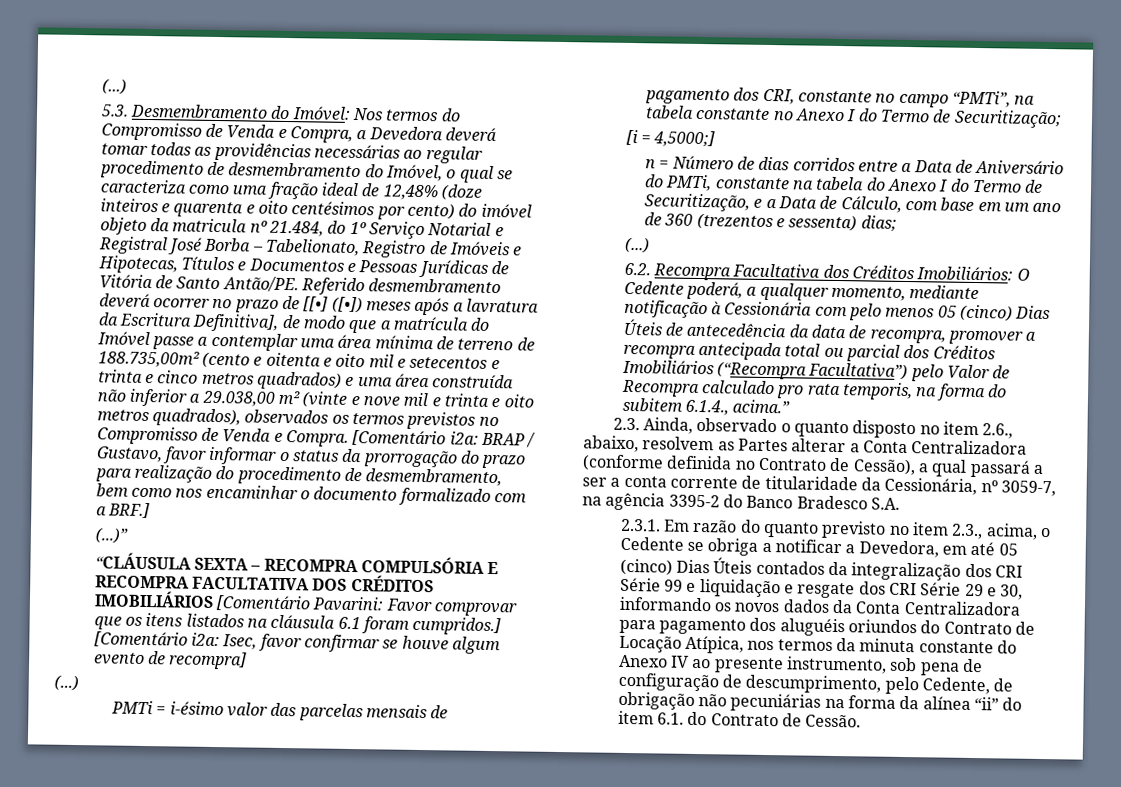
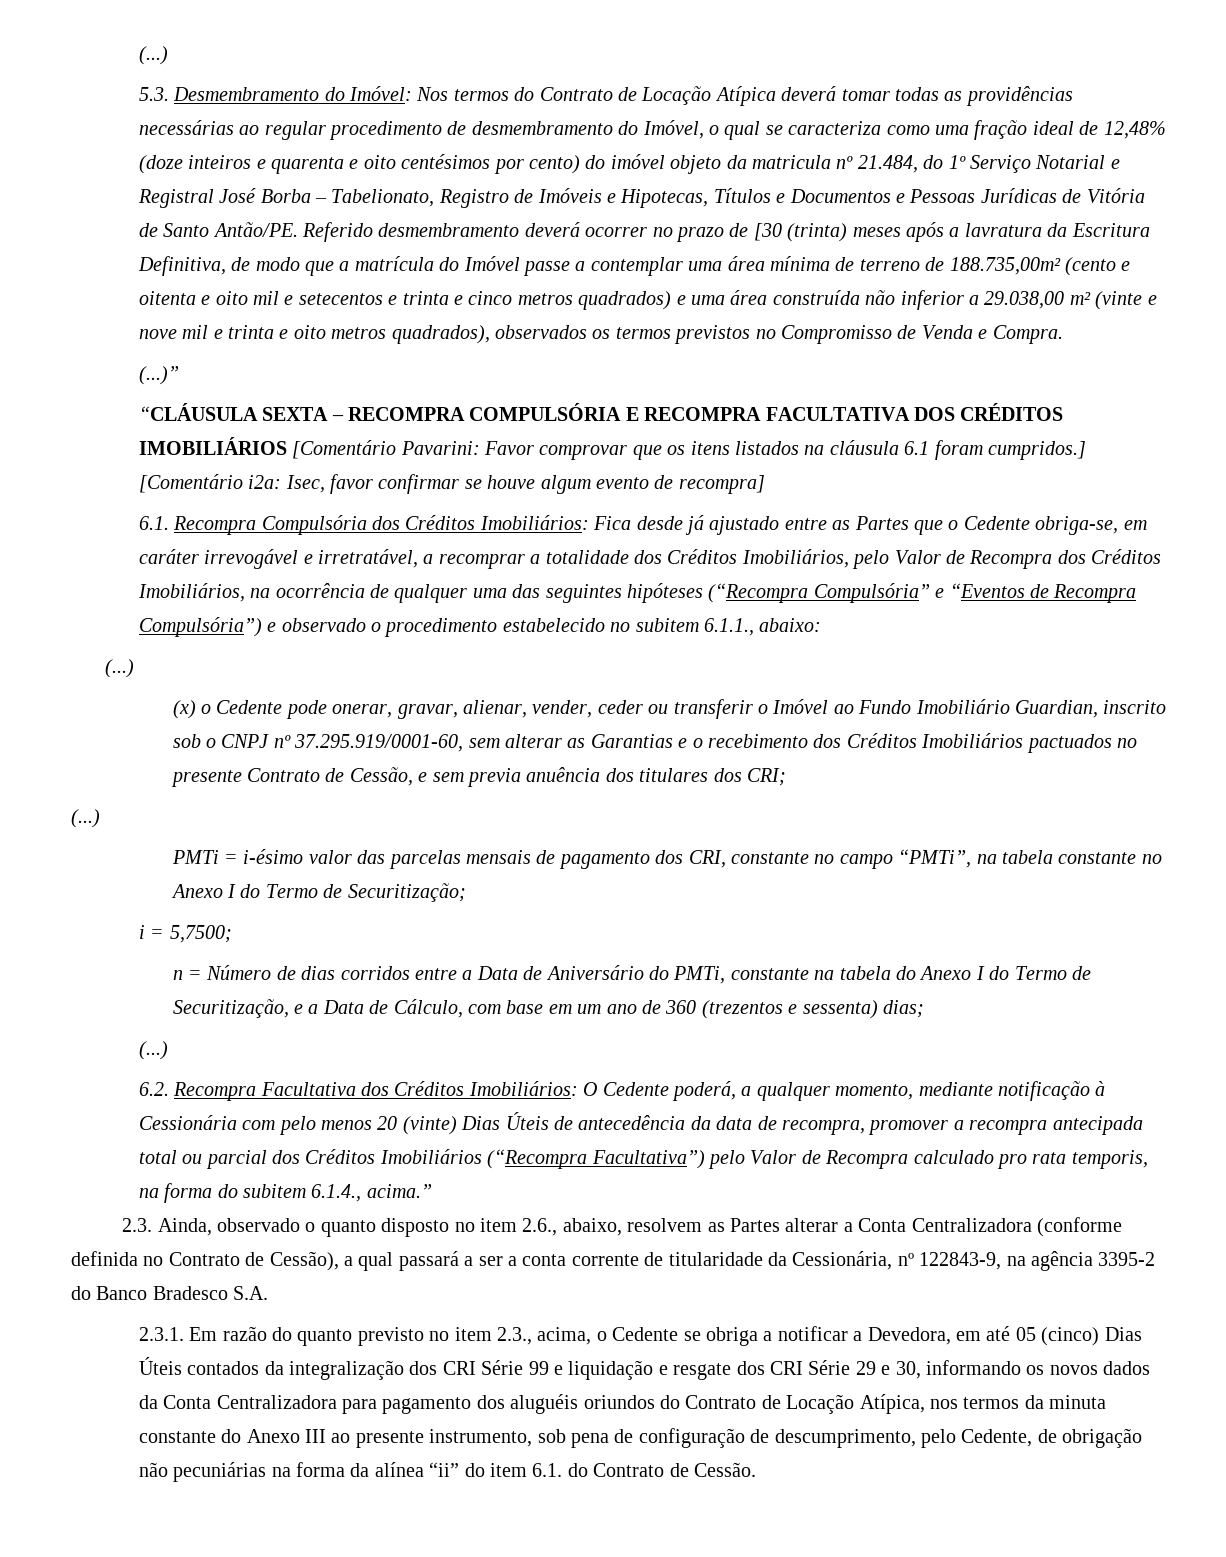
[100,122,443,143] Compromisso de Venda e Compra, a Devedora -> [539,86,776,106] Contrato de Locação Atípica
[303,296,363,314] [[•] ([•]) -> [753,223,848,242] [30 (trinta)
[192,313,280,332] Definitiva], -> [137,256,226,276] Definitiva,
[352,429,537,448] [95,446,527,469] [94,464,503,487] [95,483,527,506] [95,502,150,519] [Comentário i2a: BRAP / Gustavo, favor informar o status da prorrogação do prazo para realização do procedimento de desmembramento, bem como nos encaminhar o documento formalizado com a BRF.] -> (1063, 334) none
(248, 660) none -> [138,515,1147,535] [138,549,1162,569] [137,583,1137,603] [138,617,822,637] [104,659,134,678] [172,699,1167,719] [172,733,1138,753] [170,767,787,787] // 6.1. Recompra Compulsória dos Créditos Imobiliários: Fica desde já ajustado entre as Partes que o Cedente obriga-se, em caráter irrevogável e irretratável, a recomprar a totalidade dos Créditos Imobiliários, pelo Valor de Recompra dos Créditos Imobiliários, na ocorrência de qualquer uma das seguintes hipóteses (“Recompra Compulsória” e “Eventos de Recompra Compulsória”) e observado o procedimento estabelecido no subitem 6.1.1., abaixo: // (...) // (x) o Cedente pode onerar, gravar, alienar, vender, ceder ou transferir o Imóvel ao Fundo Imobiliário Guardian, inscrito sob o CNPJ nº 37.295.919/0001-60, sem alterar as Garantias e o recebimento dos Créditos Imobiliários pactuados no presente Contrato de Cessão, e sem previa anuência dos titulares dos CRI;
[625,129,716,148] [i = 4,5000;] -> [138,925,232,943] i = 5,7500;
[937,304,1013,322] 05 (cinco) -> [377,1116,457,1135] 20 (vinte)
[1000,480,1056,497] 3059-7, -> [919,1252,1002,1270] 122843-9,
[670,655,689,668] IV -> [304,1429,326,1443] III

